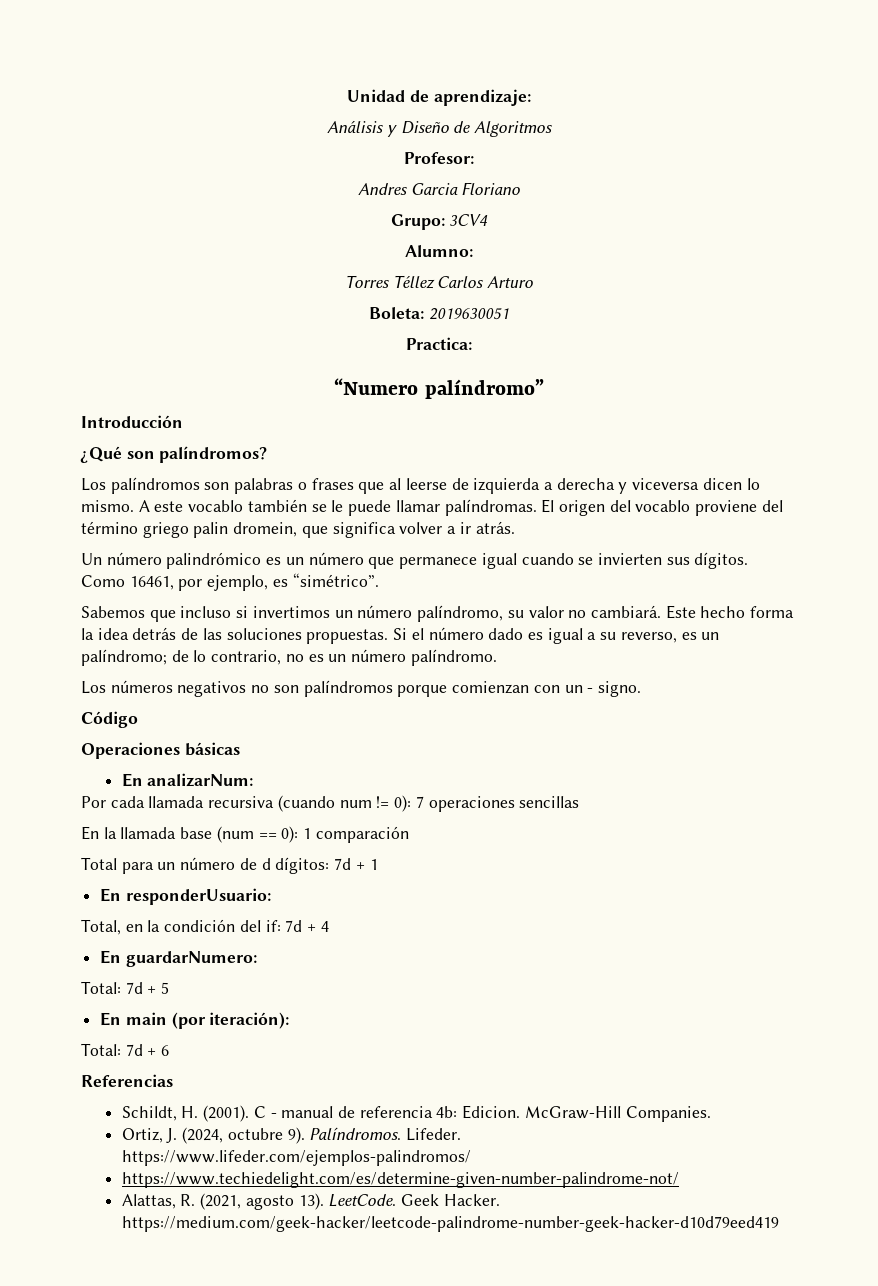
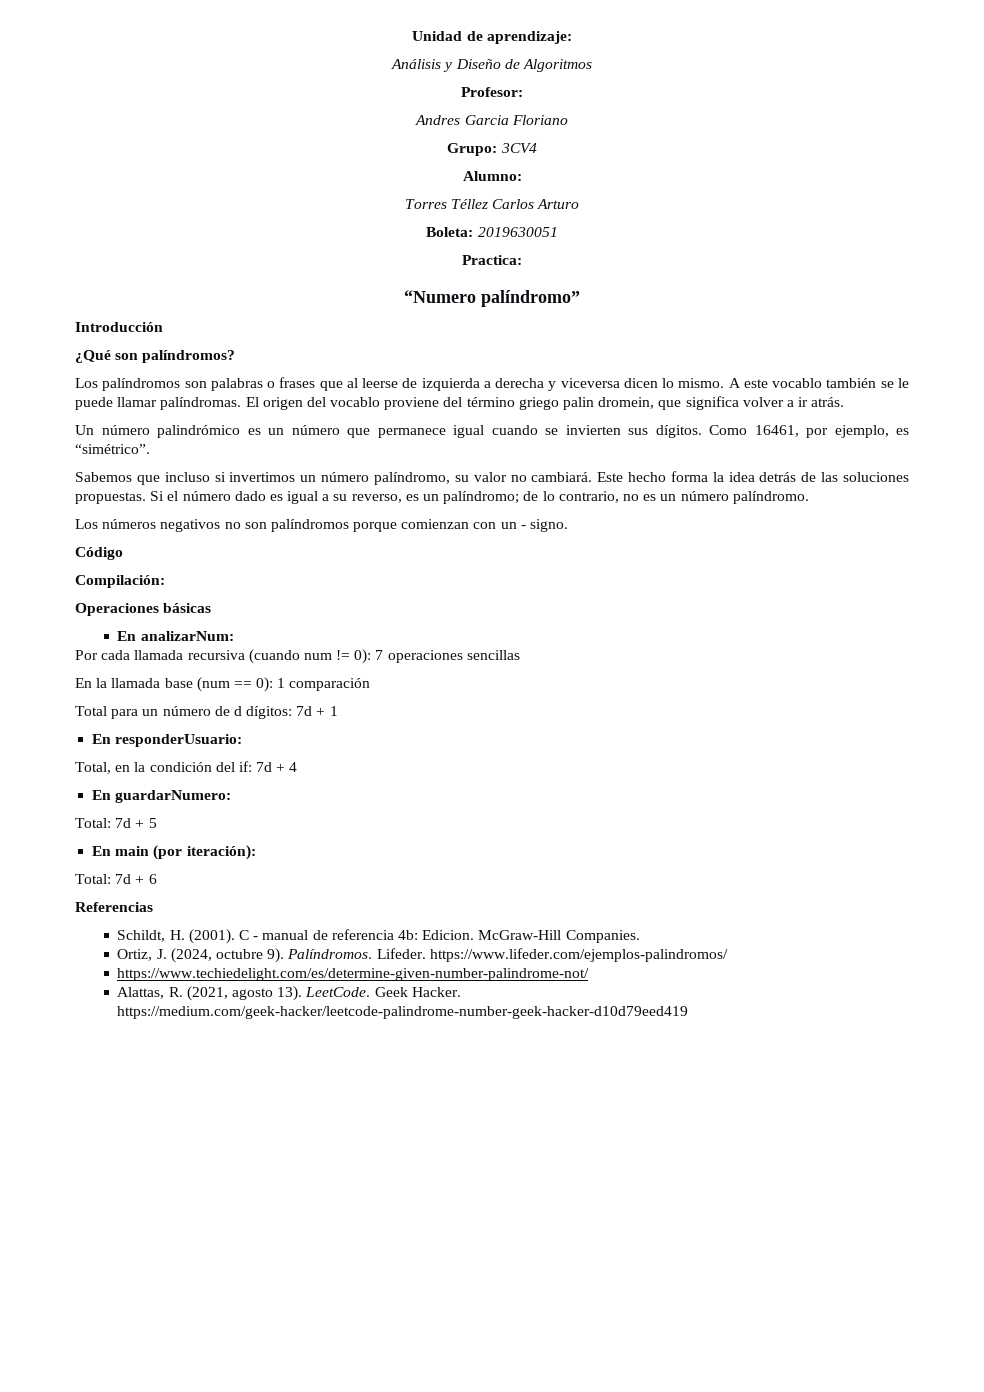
(138, 719) none -> [75,575,165,588] // Compilación:

